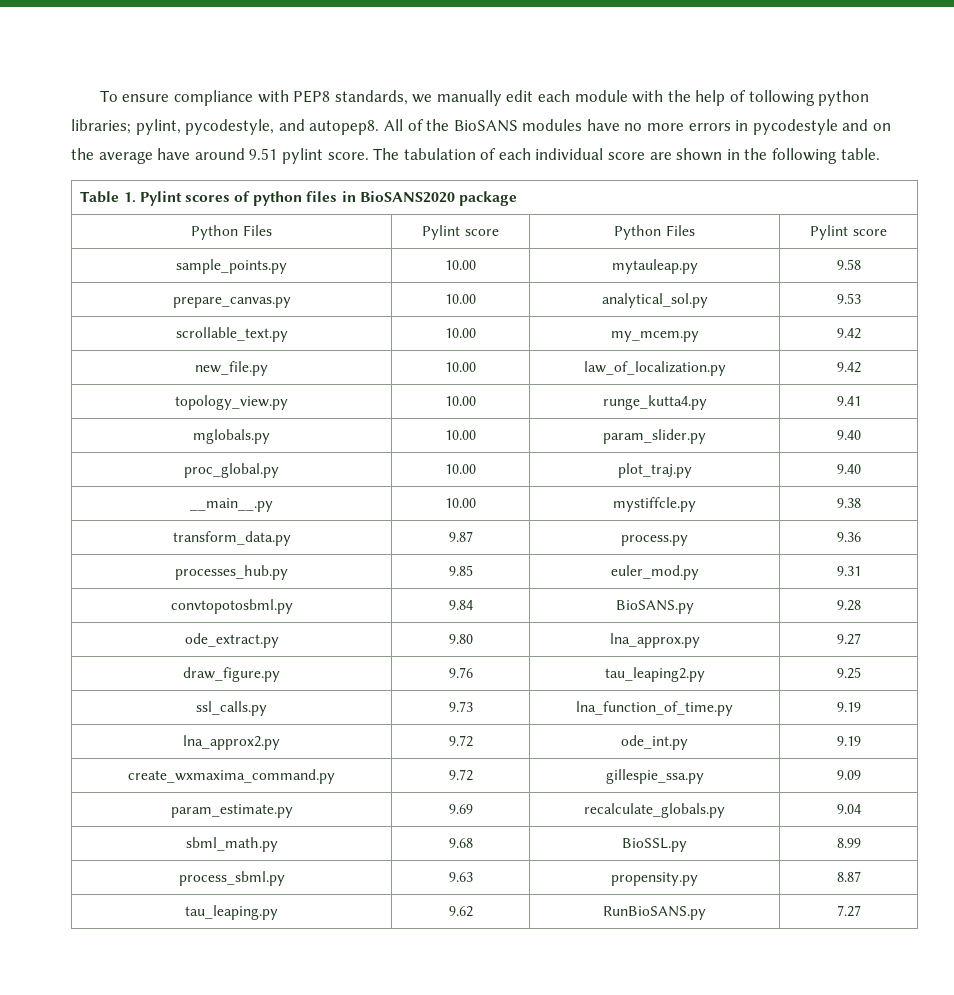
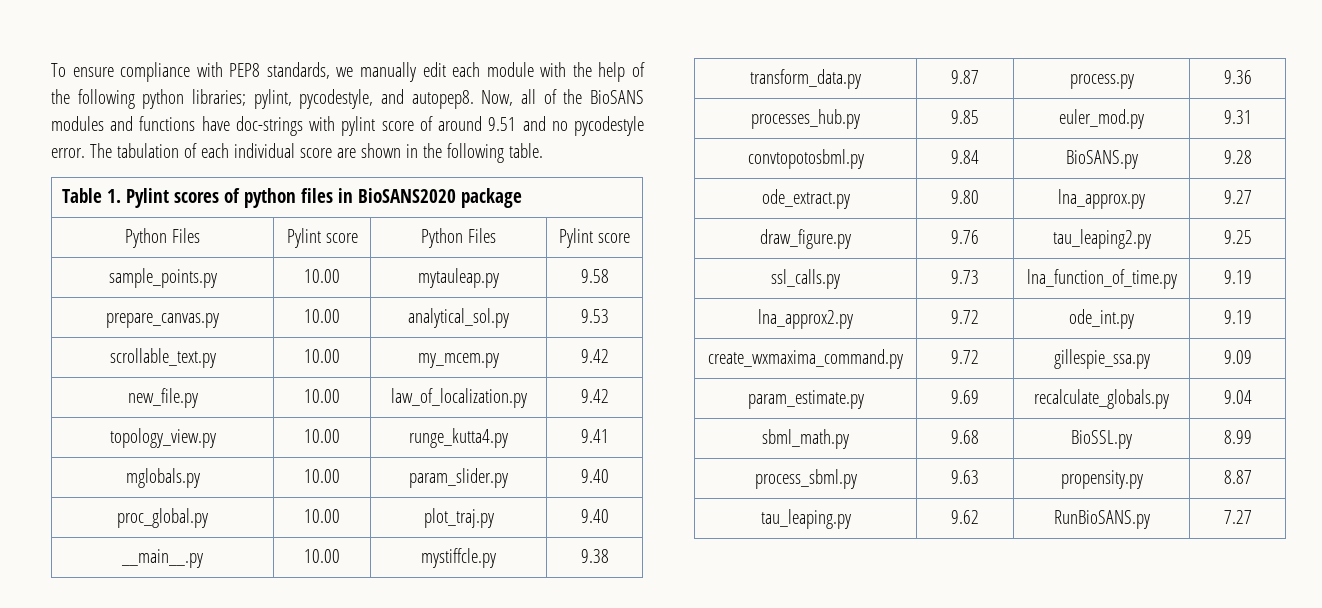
[748,90,815,106] tollowing -> [51,89,135,109] the following
[383,119,403,131] All -> [481,89,536,106] Now, all
[586,119,892,135] [71,148,369,164] have no more errors in pycodestyle and on the average have around 9.51 pylint score. -> [110,116,644,136] [51,148,85,158] and functions have doc-strings with pylint score of around 9.51 and no pycodestyle error.

